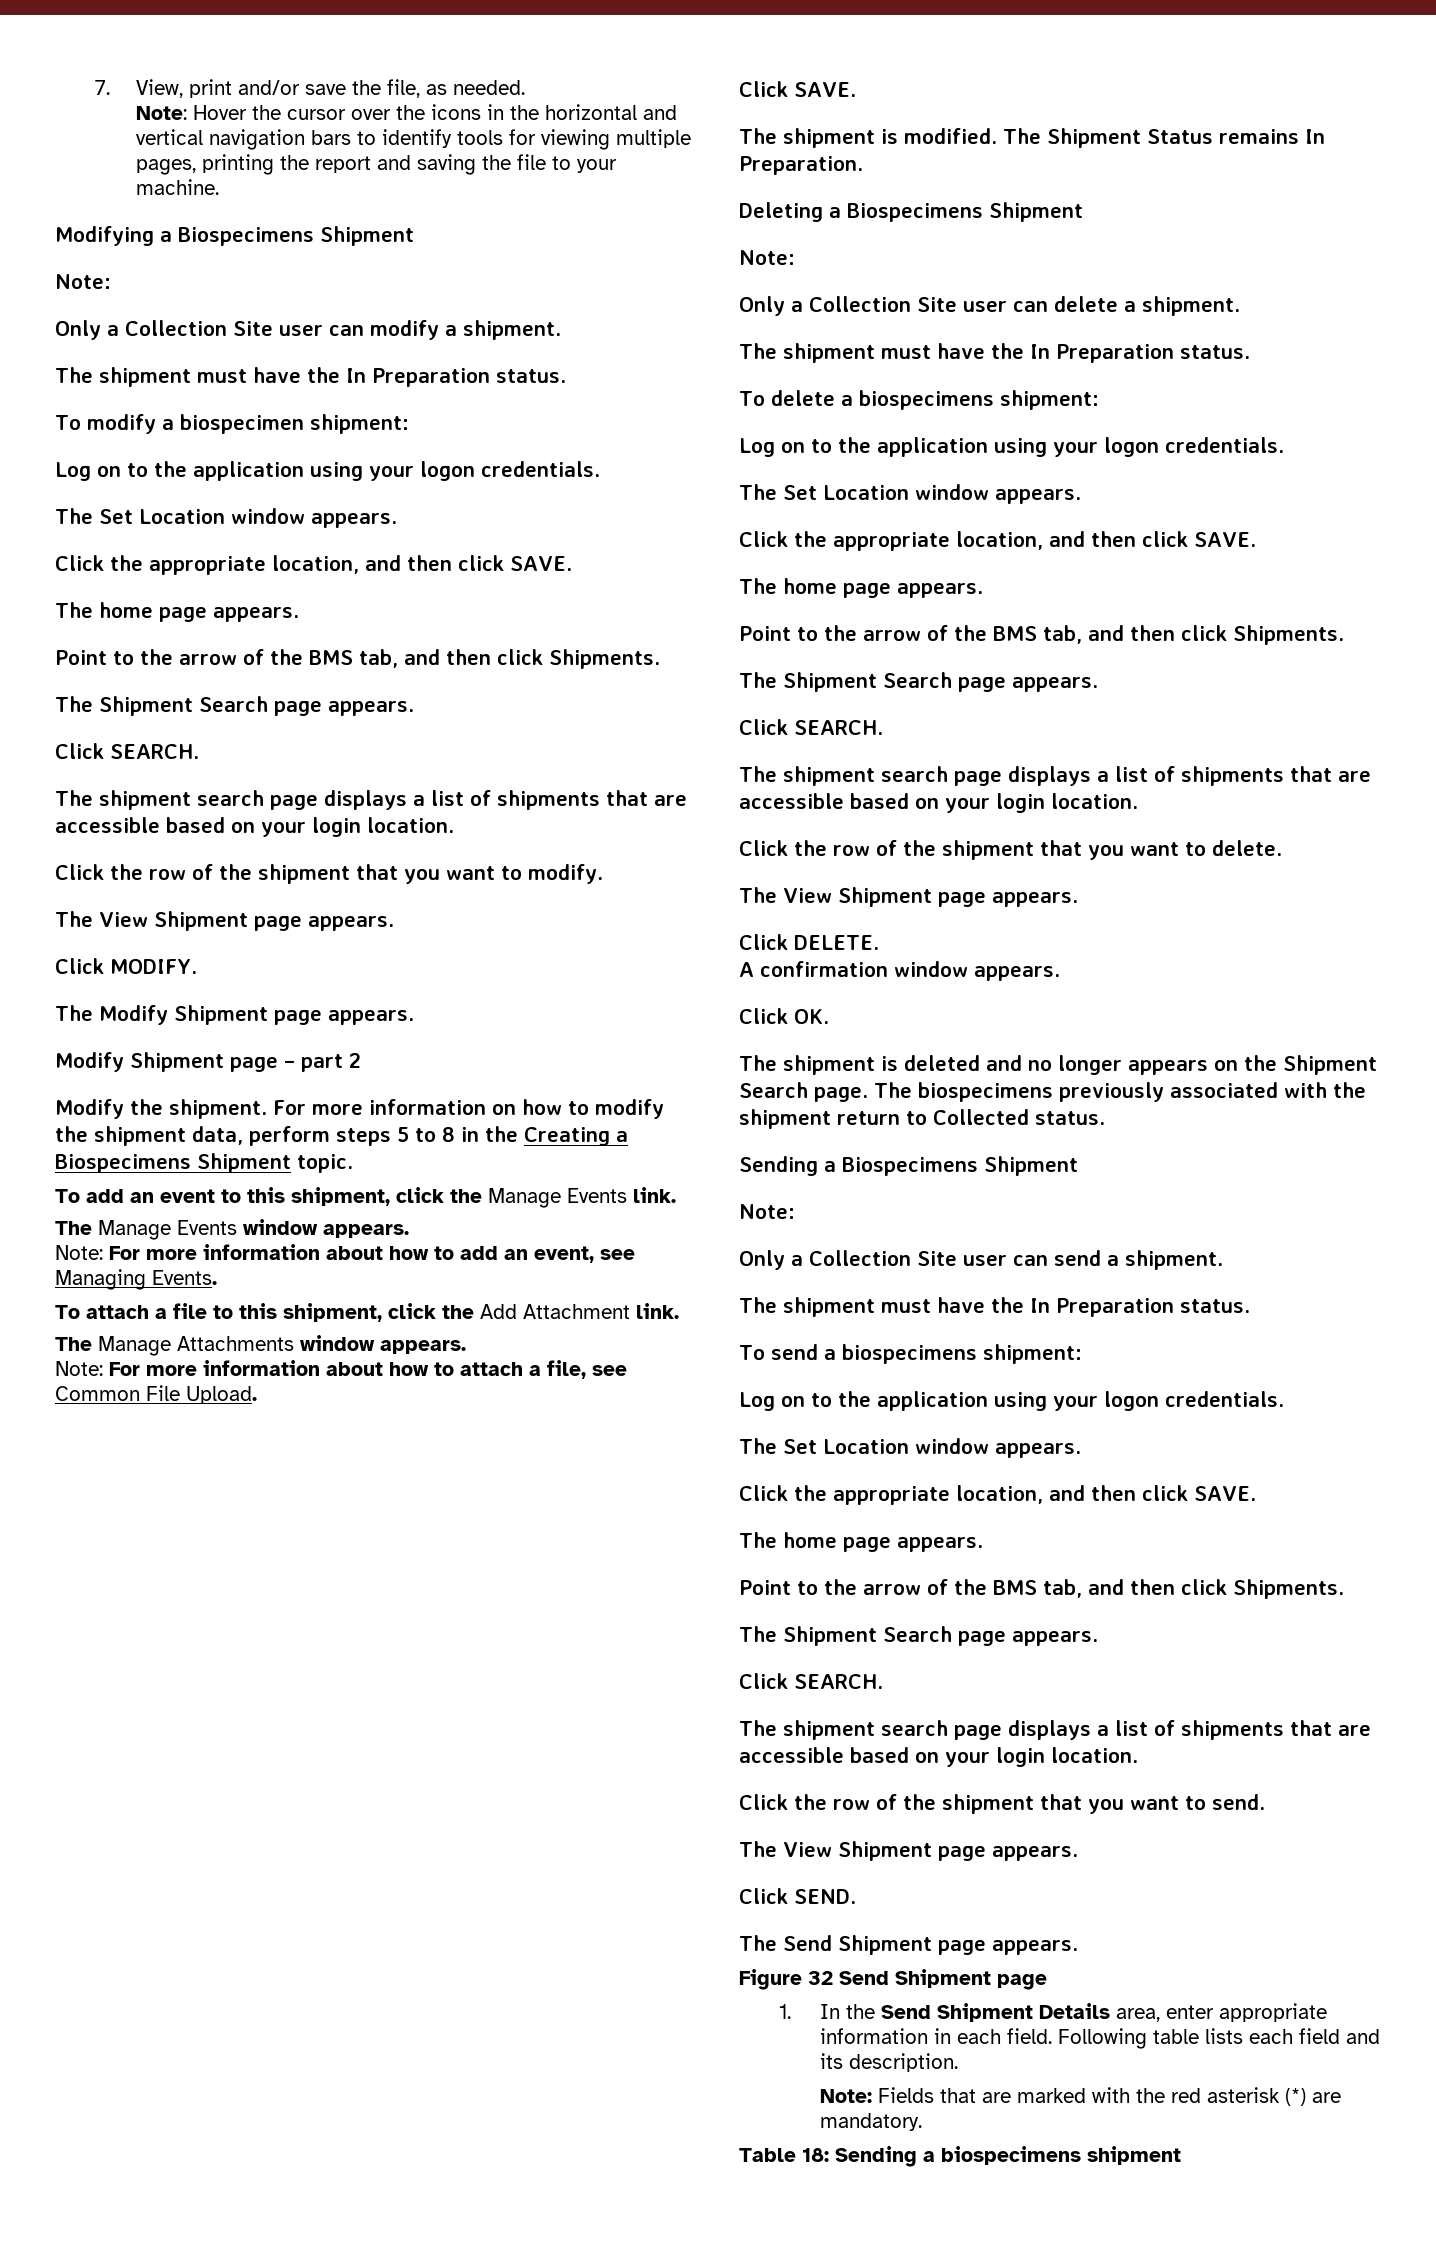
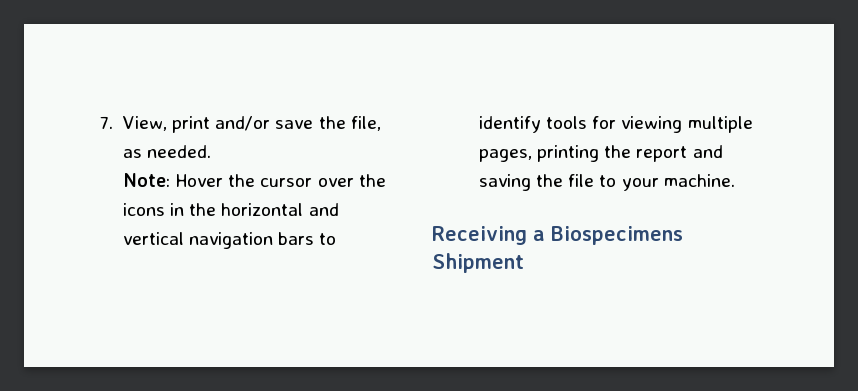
[55,226,414,246] [55,274,111,289] [55,320,561,340] [55,367,566,387] [55,414,409,434] [55,461,600,481] [55,508,397,528] [55,555,572,575] [55,602,299,622] [55,649,660,669] [55,696,414,716] [55,743,199,759] [55,790,687,810] [55,817,454,837] [55,864,603,884] [55,911,394,931] [55,958,197,974] [55,1005,414,1025] [55,1052,361,1072] [55,1099,664,1119] [55,1126,628,1146] [55,1153,353,1173] [55,1187,676,1208] [55,1219,409,1240] [55,1244,635,1263] [55,1269,217,1290] [55,1303,679,1322] [55,1335,466,1356] [55,1360,627,1379] [55,1385,257,1404] [739,81,856,97] [739,128,1325,148] [739,156,863,175] [739,202,1083,222] [739,250,795,265] [739,296,1240,316] [739,343,1250,363] [739,390,1099,410] [739,437,1284,457] [739,484,1081,504] [739,531,1256,551] [739,578,983,598] [739,625,1344,645] [739,672,1098,692] [739,719,883,735] [739,766,1371,786] [739,793,1138,813] [739,840,1282,860] [739,887,1078,907] [739,934,879,950] [739,961,1060,981] [739,1008,829,1024] [739,1055,1377,1075] [739,1082,1366,1102] [739,1109,1105,1129] [739,1156,1078,1176] [739,1204,795,1219] [739,1250,1223,1270] [739,1297,1250,1317] [739,1344,1082,1364] [739,1391,1284,1411] [739,1438,1081,1458] [739,1485,1256,1505] [739,1532,983,1552] [739,1579,1344,1599] [739,1626,1098,1646] [739,1673,883,1689] [739,1720,1371,1740] [739,1747,1138,1767] [739,1794,1265,1814] [739,1841,1078,1861] [739,1888,856,1904] [739,1935,1078,1955] [739,1969,1047,1990] [779,2003,1327,2022] [819,2028,1380,2049] [819,2053,958,2072] [819,2087,1341,2106] [819,2113,922,2131] [739,2146,1181,2167] Modifying a Biospecimens Shipment // Note: // Only a Collection Site user can modify a shipment. // The shipment must have the In Preparation status. // To modify a biospecimen shipment: // Log on to the application using your logon credentials. // The Set Location window appears. // Click the appropriate location, and then click SAVE. // The home page appears. // Point to the arrow of the BMS tab, and then click Shipments. // The Shipment Search page appears. // Click SEARCH. // The shipment search page displays a list of shipments that are accessible based on your login location. // Click the row of the shipment that you want to modify. // The View Shipment page appears. // Click MODIFY. // The Modify Shipment page appears. // Modify Shipment page – part 2 // Modify the shipment. For more information on how to modify the shipment data, perform steps 5 to 8 in the Creating a Biospecimens Shipment topic. // To add an event to this shipment, click the Manage Events link. // The Manage Events window appears. // Note: For more information about how to add an event, see Managing Events. // To attach a file to this shipment, click the Add Attachment link. // The Manage Attachments window appears. // Note: For more information about how to attach a file, see Common File Upload. // Click SAVE. // The shipment is modified. The Shipment Status remains In Preparation. // Deleting a Biospecimens Shipment // Note: // Only a Collection Site user can delete a shipment. // The shipment must have the In Preparation status. // To delete a biospecimens shipment: // Log on to the application using your logon credentials. // The Set Location window appears. // Click the appropriate location, and then click SAVE. // The home page appears. // Point to the arrow of the BMS tab, and then click Shipments. // The Shipment Search page appears. // Click SEARCH. // The shipment search page displays a list of shipments that are accessible based on your login location. // Click the row of the shipment that you want to delete. // The View Shipment page appears. // Click DELETE. // A confirmation window appears. // Click OK. // The shipment is deleted and no longer appears on the Shipment Search page. The biospecimens previously associated with the shipment return to Collected status. // Sending a Biospecimens Shipment // Note: // Only a Collection Site user can send a shipment. // The shipment must have the In Preparation status. // To send a biospecimens shipment: // Log on to the application using your logon credentials. // The Set Location window appears. // Click the appropriate location, and then click SAVE. // The home page appears. // Point to the arrow of the BMS tab, and then click Shipments. // The Shipment Search page appears. // Click SEARCH. // The shipment search page displays a list of shipments that are accessible based on your login location. // Click the row of the shipment that you want to send. // The View Shipment page appears. // Click SEND. // The Send Shipment page appears. // Figure 32 Send Shipment page // 1. In the Send Shipment Details area, enter appropriate information in each field. Following table lists each field and its description. // Note: Fields that are marked with the red asterisk (*) are mandatory. // Table 18: Sending a biospecimens shipment -> [432,226,683,245] [432,253,524,273] Receiving a Biospecimens Shipment

